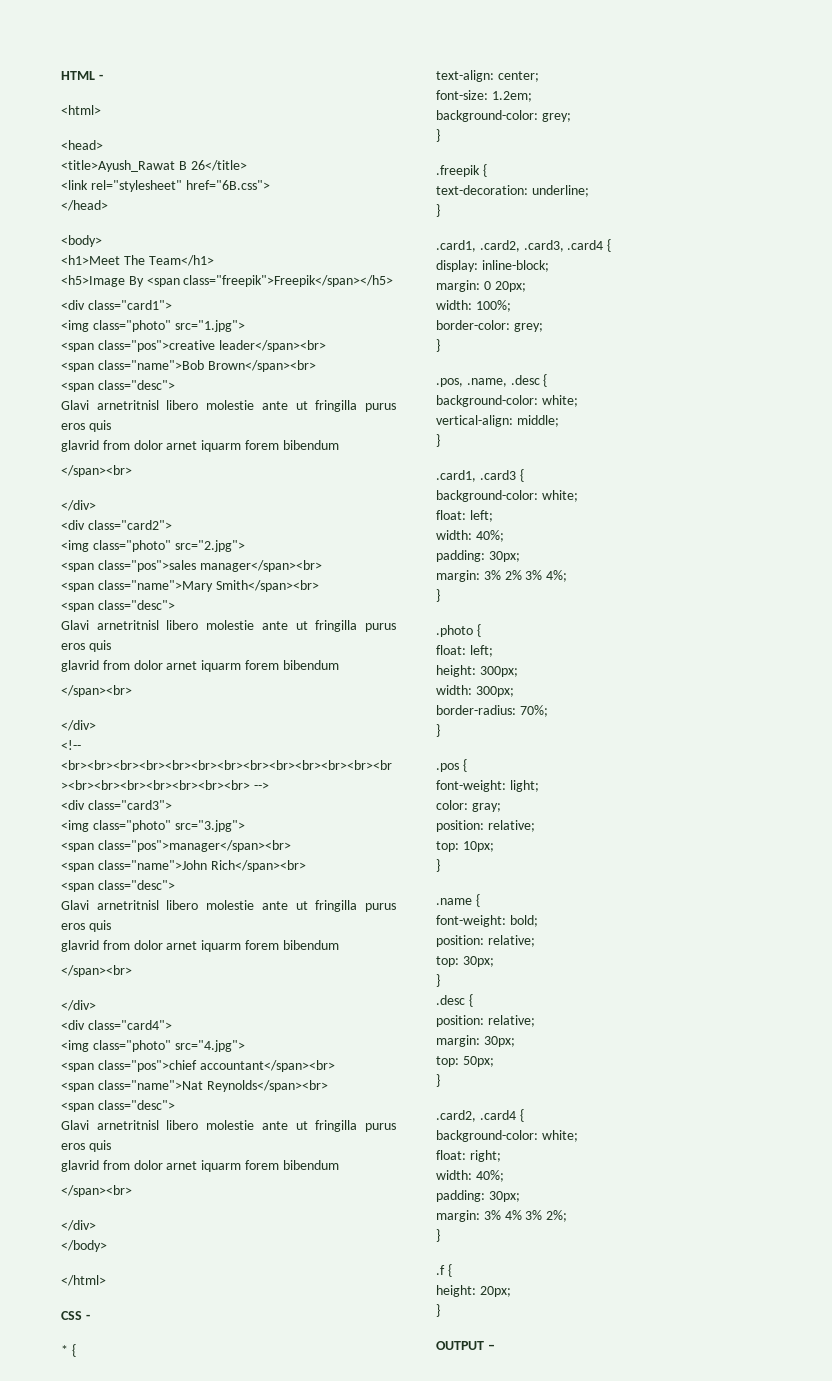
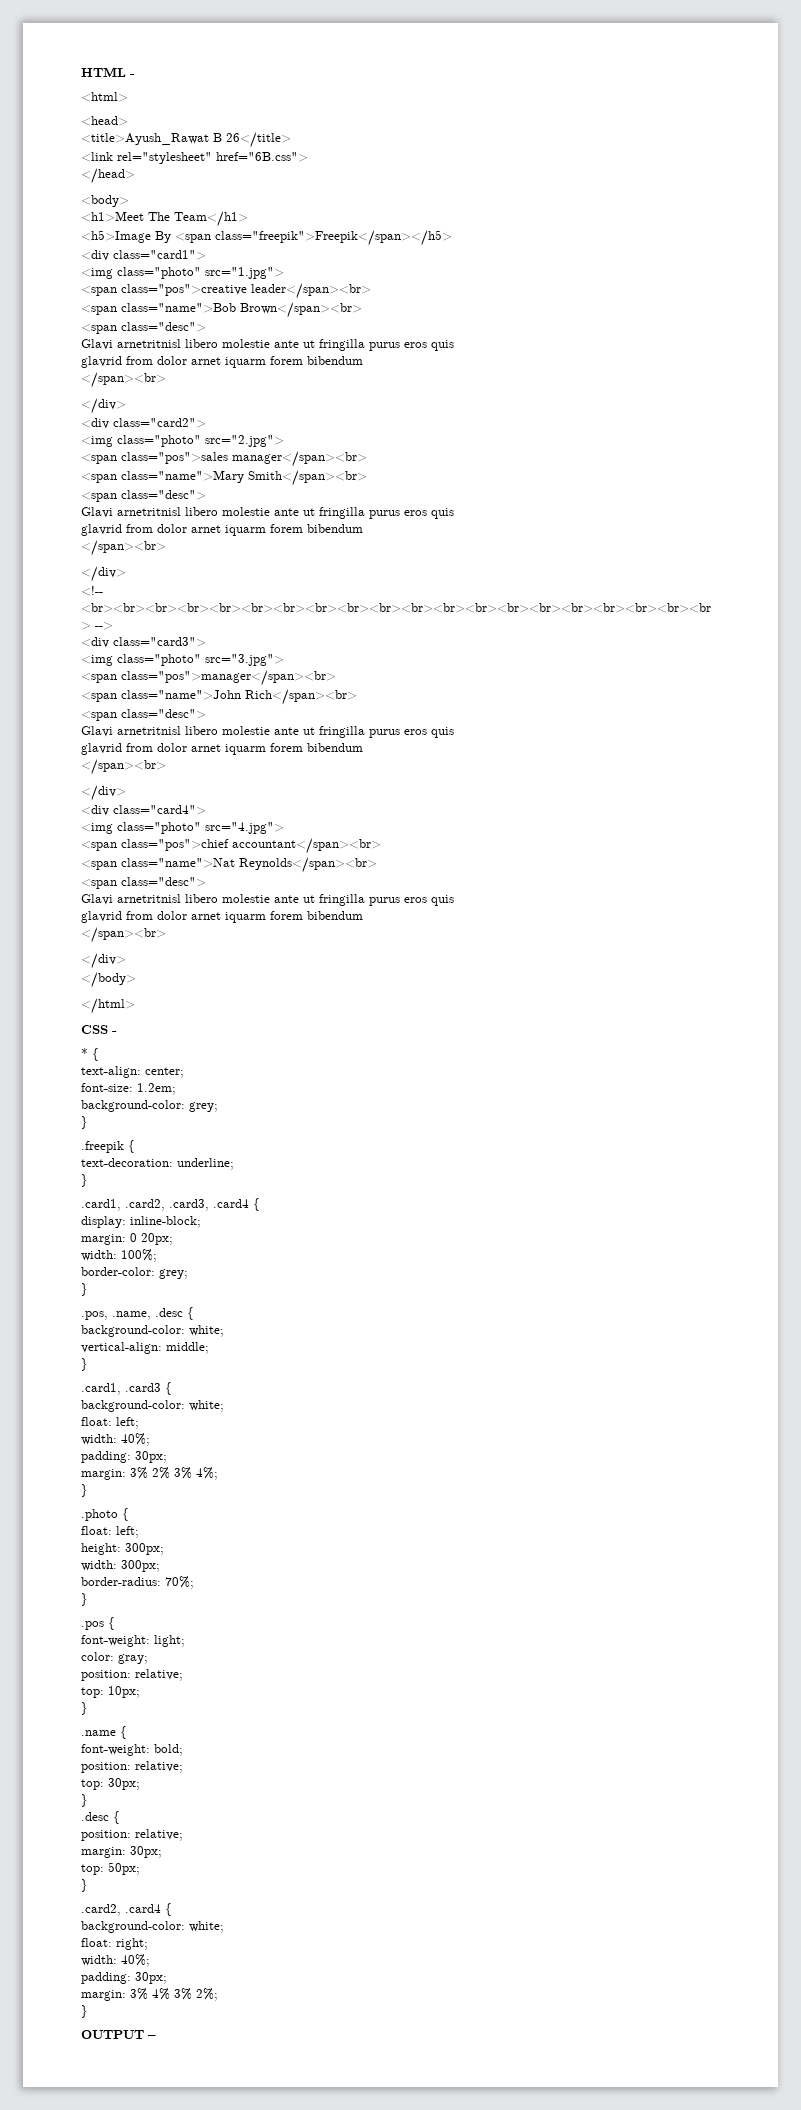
[436,1264,452,1277] [436,1285,511,1297] [436,1304,440,1317] // .f { // height: 20px; // } -> (88, 2011) none

